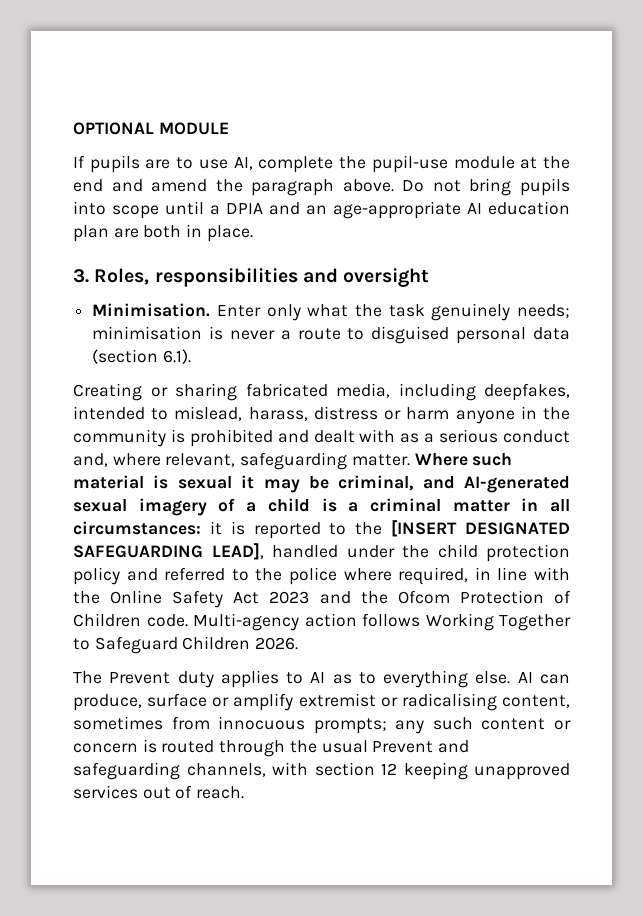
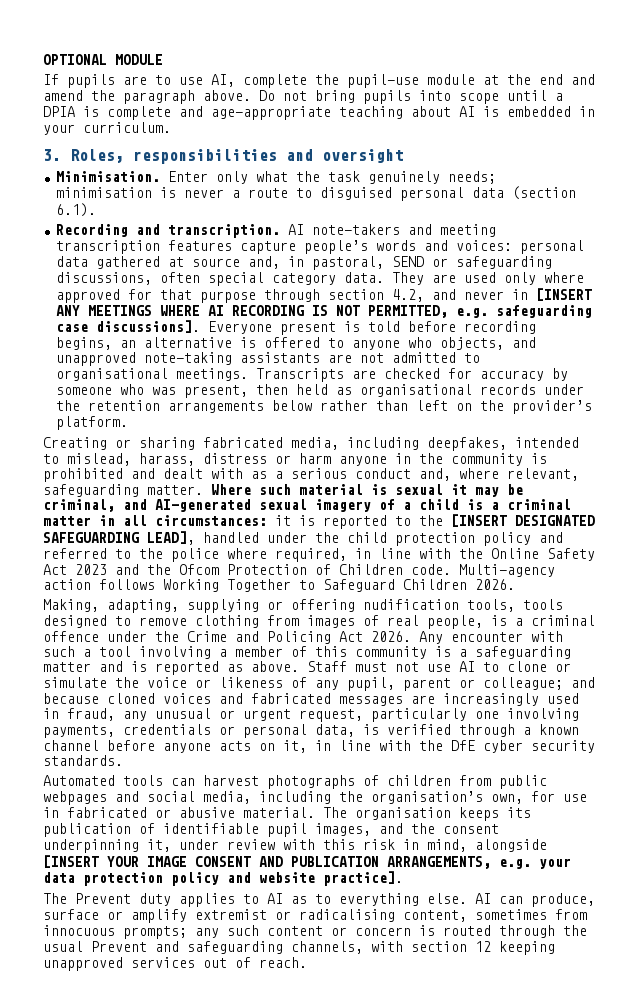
[269,201,570,219] [73,224,253,242] and an age-appropriate AI education plan are both in place. -> [83,106,595,120] [43,122,171,135] is complete and age-appropriate teaching about AI is embedded in your curriculum.
(191, 356) none -> [55,224,496,238] [55,240,584,254] [55,256,552,270] [55,272,584,286] [55,288,592,303] [55,305,592,318] [55,320,536,335] [55,337,536,350] [55,352,480,366] [55,368,568,382] [55,384,584,398] [55,400,592,414] [55,416,128,430] // Recording and transcription. AI note-takers and meeting transcription features capture people’s words and voices: personal data gathered at source and, in pastoral, SEND or safeguarding discussions, often special category data. They are used only where approved for that purpose through section 4.2, and never in [INSERT ANY MEETINGS WHERE AI RECORDING IS NOT PERMITTED, e.g. safeguarding case discussions]. Everyone present is told before recording begins, an alternative is offered to anyone who objects, and unapproved note-taking assistants are not admitted to organisational meetings. Transcripts are checked for accuracy by someone who was present, then held as organisational records under the retention arrangements below rather than left on the provider’s platform.
(299, 643) none -> [43,599,563,613] [43,615,595,629] [43,631,563,644] [43,646,571,659] [43,661,571,675] [43,677,595,691] [43,693,579,706] [43,708,579,722] [43,724,579,738] [43,740,595,753] [43,755,123,766] [43,775,547,789] [43,791,587,805] [43,807,531,821] [43,823,499,837] [43,839,547,853] [43,855,571,869] [43,871,403,886] // Making, adapting, supplying or offering nudification tools, tools designed to remove clothing from images of real people, is a criminal offence under the Crime and Policing Act 2026. Any encounter with such a tool involving a member of this community is a safeguarding matter and is reported as above. Staff must not use AI to clone or simulate the voice or likeness of any pupil, parent or colleague; and because cloned voices and fabricated messages are increasingly used in fraud, any unusual or urgent request, particularly one involving payments, credentials or personal data, is verified through a known channel before anyone acts on it, in line with the DfE cyber security standards. // Automated tools can harvest photographs of children from public webpages and social media, including the organisation’s own, for use in fabricated or abusive material. The organisation keeps its publication of identifiable pupil images, and the consent underpinning it, under review with this risk in mind, alongside [INSERT YOUR IMAGE CONSENT AND PUBLICATION ARRANGEMENTS, e.g. your data protection policy and website practice].

